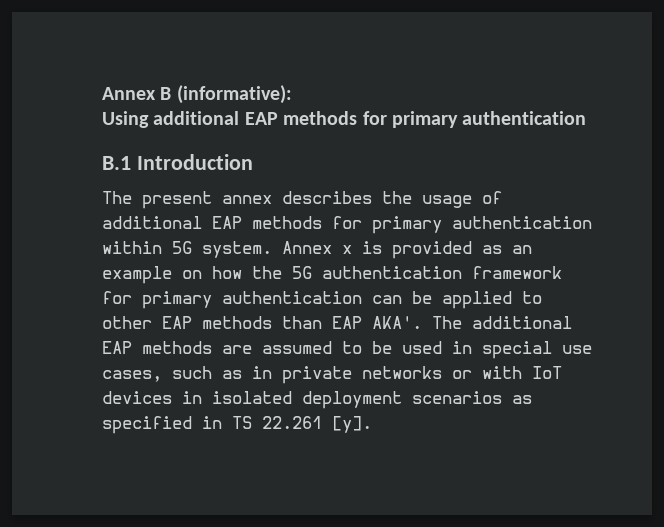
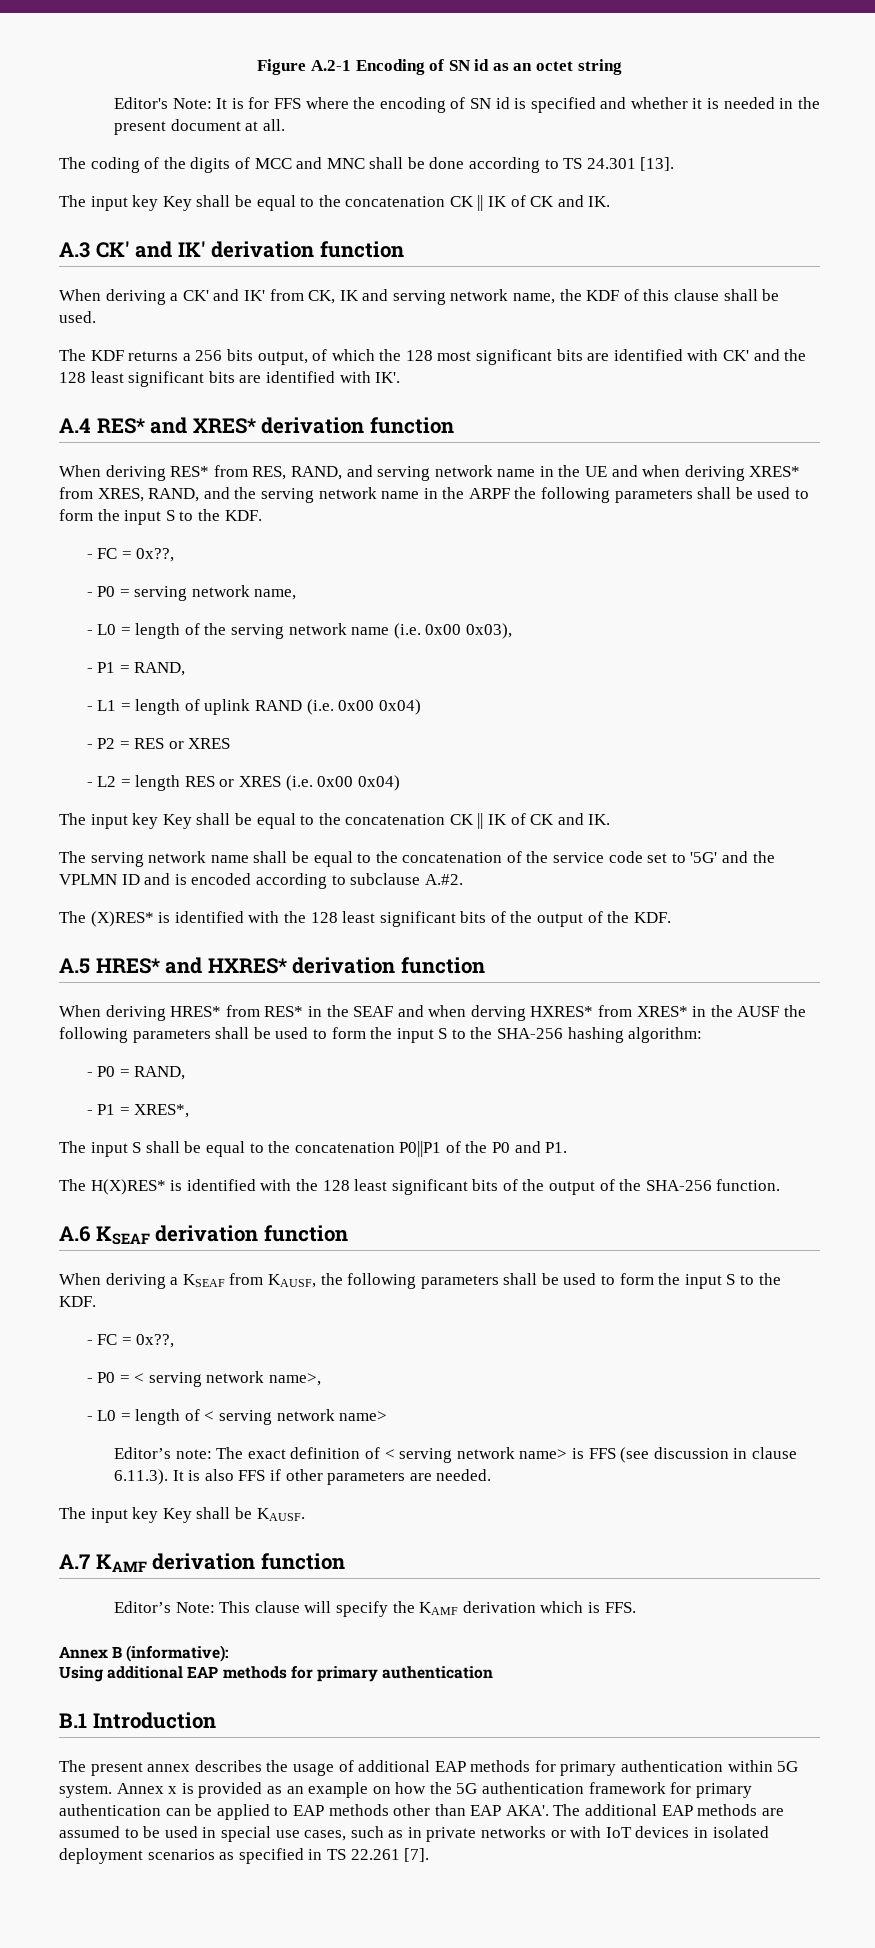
(102, 93) none -> [257,59,622,75] [114,97,820,113] [114,119,285,135] [59,157,675,173] [59,195,611,211] [59,241,404,258] [59,289,780,305] [59,311,96,323] [59,349,807,365] [59,371,401,387] [59,417,454,434] [59,465,801,481] [59,487,810,503] [59,509,262,525] [86,548,175,562] [86,585,297,601] [86,623,512,639] [86,662,186,676] [86,699,421,715] [86,738,231,749] [86,775,400,791] [59,813,611,829] [59,851,775,867] [59,873,463,889] [59,911,671,927] [59,957,485,974] [59,1005,807,1021] [59,1027,703,1043] [86,1066,186,1080] [86,1104,190,1118] [59,1141,568,1157] [59,1179,781,1195] [59,1225,348,1245] [59,1273,781,1289] [59,1296,96,1307] [86,1334,175,1348] [86,1371,322,1387] [86,1409,388,1425] [114,1447,797,1463] [114,1469,492,1485] [59,1507,305,1523] [59,1553,345,1572] [114,1601,636,1617] Figure A.2-1 Encoding of SN id as an octet string // Editor's Note: It is for FFS where the encoding of SN id is specified and whether it is needed in the present document at all. // The coding of the digits of MCC and MNC shall be done according to TS 24.301 [13]. // The input key Key shall be equal to the concatenation CK || IK of CK and IK. // A.3 CK' and IK' derivation function // When deriving a CK' and IK' from CK, IK and serving network name, the KDF of this clause shall be used. // The KDF returns a 256 bits output, of which the 128 most significant bits are identified with CK' and the 128 least significant bits are identified with IK'. // A.4 RES* and XRES* derivation function // When deriving RES* from RES, RAND, and serving network name in the UE and when deriving XRES* from XRES, RAND, and the serving network name in the ARPF the following parameters shall be used to form the input S to the KDF. // - FC = 0x??, // - P0 = serving network name, // - L0 = length of the serving network name (i.e. 0x00 0x03), // - P1 = RAND, // - L1 = length of uplink RAND (i.e. 0x00 0x04) // - P2 = RES or XRES // - L2 = length RES or XRES (i.e. 0x00 0x04) // The input key Key shall be equal to the concatenation CK || IK of CK and IK. // The serving network name shall be equal to the concatenation of the service code set to '5G' and the VPLMN ID and is encoded according to subclause A.#2. // The (X)RES* is identified with the 128 least significant bits of the output of the KDF. // A.5 HRES* and HXRES* derivation function // When deriving HRES* from RES* in the SEAF and when derving HXRES* from XRES* in the AUSF the following parameters shall be used to form the input S to the SHA-256 hashing algorithm: // - P0 = RAND, // - P1 = XRES*, // The input S shall be equal to the concatenation P0||P1 of the P0 and P1. // The H(X)RES* is identified with the 128 least significant bits of the output of the SHA-256 function. // A.6 KSEAF derivation function // When deriving a KSEAF from KAUSF, the following parameters shall be used to form the input S to the KDF. // - FC = 0x??, // - P0 = < serving network name>, // - L0 = length of < serving network name> // Editor’s note: The exact definition of < serving network name> is FFS (see discussion in clause 6.11.3). It is also FFS if other parameters are needed. // The input key Key shall be KAUSF. // A.7 KAMF derivation function // Editor’s Note: This clause will specify the KAMF derivation which is FFS. //
[102,316,272,329] other EAP methods -> [292,1804,431,1816] EAP methods other
[332,416,372,433] [y]. -> [404,1848,430,1862] [7].

